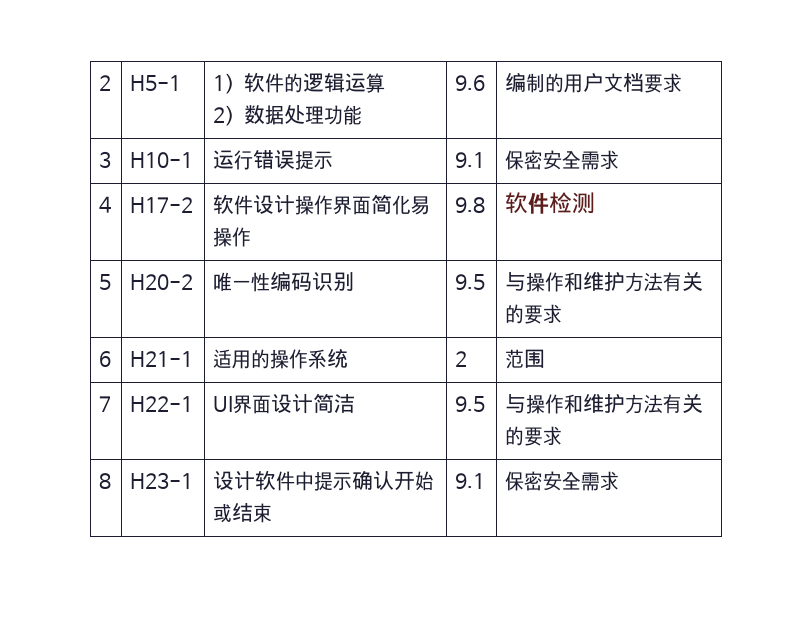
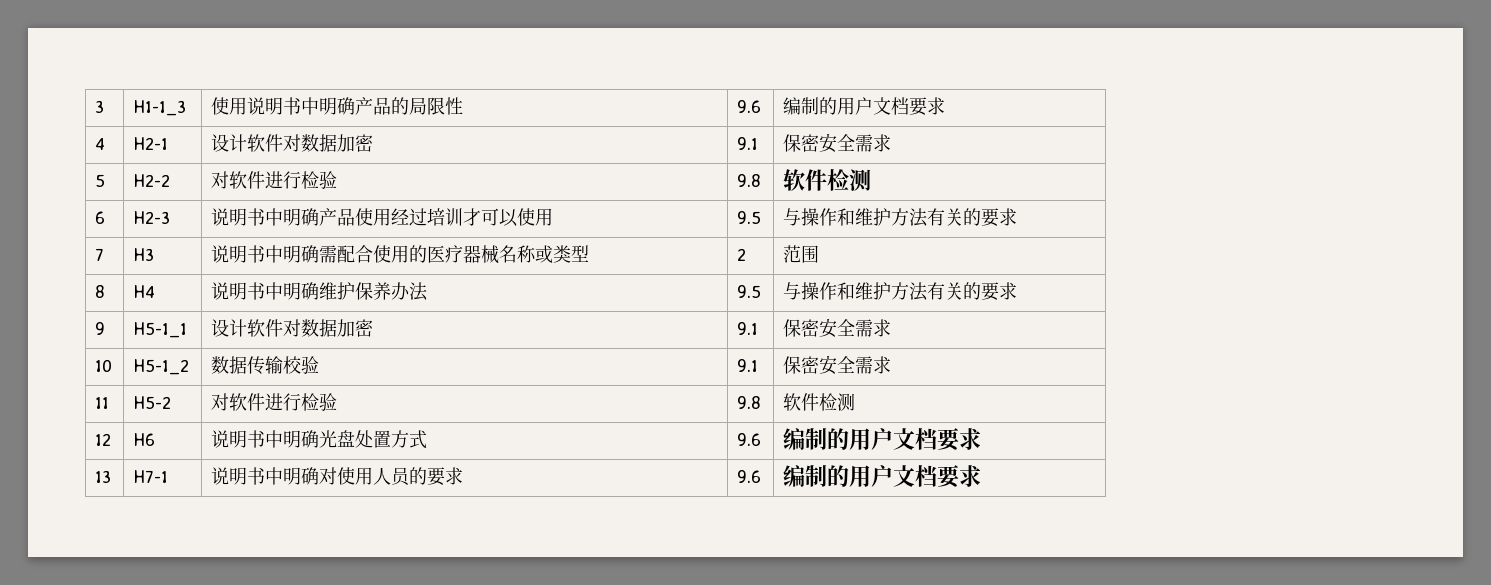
[99,75,112,91] [130,75,182,91] [213,72,386,94] [213,104,363,126] [455,75,486,91] [505,72,683,93] [99,151,112,168] [130,152,194,168] [213,150,334,170] [455,152,486,168] [505,150,620,170] [99,196,112,213] [130,197,194,213] [213,194,431,215] [213,227,252,247] [455,197,486,213] [505,192,596,214] [99,274,112,290] [130,274,194,290] [213,271,355,292] [455,274,486,290] [505,271,704,292] [505,304,563,324] [99,351,112,367] [130,351,194,367] [213,349,349,369] [455,351,468,367] [505,349,546,369] [99,396,112,412] [130,396,194,412] [213,393,356,414] [455,396,486,412] [505,393,704,414] [505,426,563,446] [99,473,112,489] [130,472,194,489] [213,470,435,491] [213,503,273,523] [455,473,486,489] [505,471,620,491] 2 | H5-1 | 1）软件的逻辑运算 // 2）数据处理功能 | 9.6 | 编制的用户文档要求 // 3 | H10-1 | 运行错误提示 | 9.1 | 保密安全需求 // 4 | H17-2 | 软件设计操作界面简化易操作 | 9.8 | 软件检测 // 5 | H20-2 | 唯一性编码识别 | 9.5 | 与操作和维护方法有关的要求 // 6 | H21-1 | 适用的操作系统 | 2 | 范围 // 7 | H22-1 | UI界面设计简洁 | 9.5 | 与操作和维护方法有关的要求 // 8 | H23-1 | 设计软件中提示确认开始或结束 | 9.1 | 保密安全需求 -> [95,100,105,113] [133,100,187,116] [211,97,464,115] [737,100,762,113] [783,97,946,116] [95,138,106,150] [133,137,169,150] [211,134,374,152] [737,137,759,150] [783,133,892,153] [95,174,106,187] [133,174,171,187] [211,171,338,189] [737,174,762,187] [783,169,872,191] [95,211,106,224] [133,211,171,224] [211,208,554,227] [737,211,762,224] [783,208,1018,227] [95,248,105,261] [133,248,155,261] [211,245,590,264] [737,248,747,261] [783,245,820,263] [95,285,106,298] [133,285,156,298] [211,282,429,301] [737,285,762,298] [783,282,1018,301] [95,322,106,335] [133,322,188,338] [211,319,374,337] [737,322,759,335] [783,318,892,338] [95,359,113,372] [133,359,190,375] [211,356,320,375] [737,359,759,372] [783,355,892,375] [95,397,110,409] [133,396,172,409] [211,393,338,411] [737,396,762,409] [783,393,856,411] [95,433,112,446] [133,433,156,446] [211,430,428,449] [737,433,762,446] [783,428,982,451] [95,470,112,483] [133,470,169,483] [211,467,464,486] [737,470,762,483] [783,465,982,488] 3 | H1-1_3 | 使用说明书中明确产品的局限性 | 9.6 | 编制的用户文档要求 // 4 | H2-1 | 设计软件对数据加密 | 9.1 | 保密安全需求 // 5 | H2-2 | 对软件进行检验 | 9.8 | 软件检测 // 6 | H2-3 | 说明书中明确产品使用经过培训才可以使用 | 9.5 | 与操作和维护方法有关的要求 // 7 | H3 | 说明书中明确需配合使用的医疗器械名称或类型 | 2 | 范围 // 8 | H4 | 说明书中明确维护保养办法 | 9.5 | 与操作和维护方法有关的要求 // 9 | H5-1_1 | 设计软件对数据加密 | 9.1 | 保密安全需求 // 10 | H5-1_2 | 数据传输校验 | 9.1 | 保密安全需求 // 11 | H5-2 | 对软件进行检验 | 9.8 | 软件检测 // 12 | H6 | 说明书中明确光盘处置方式 | 9.6 | 编制的用户文档要求 // 13 | H7-1 | 说明书中明确对使用人员的要求 | 9.6 | 编制的用户文档要求

